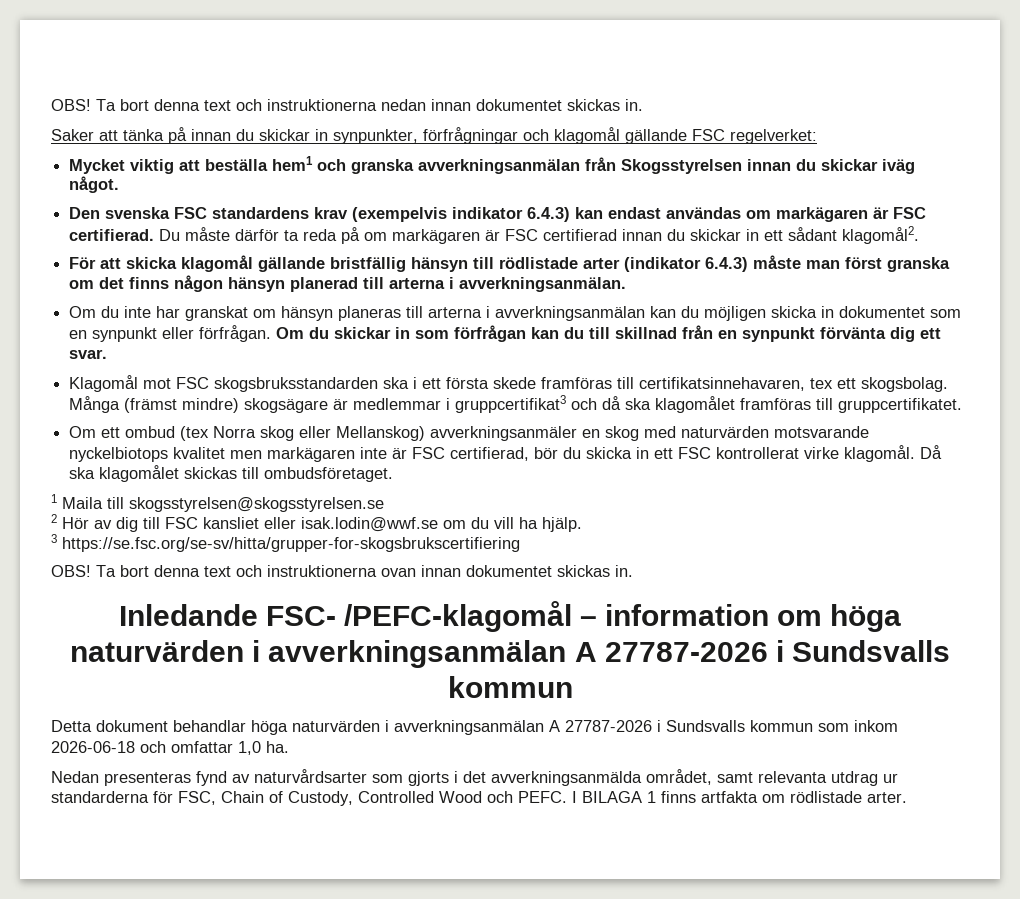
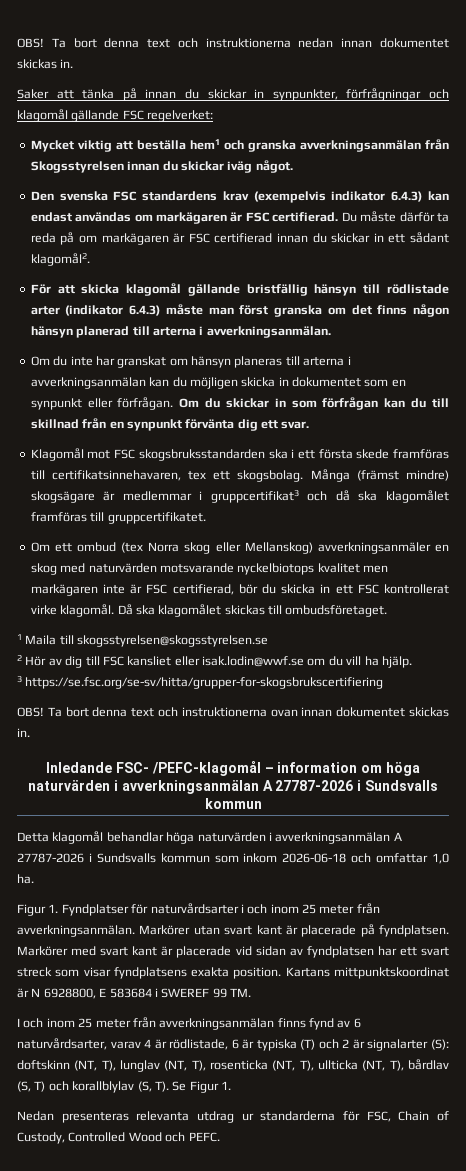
[96,720,168,732] dokument -> [52,831,104,844] klagomål
[51,769,753,786] Nedan presenteras fynd av naturvårdsarter som gjorts i det avverkningsanmälda området, samt -> [17,903,380,916] [17,924,449,937] [17,946,449,958] [17,967,449,979] [17,988,251,999] [17,1017,361,1030] [17,1038,450,1051] [17,1059,449,1072] [17,1081,231,1093] [17,1111,129,1123] Figur 1. Fyndplatser för naturvårdsarter i och inom 25 meter från avverkningsanmälan. Markörer utan svart kant är placerade på fyndplatsen. Markörer med svart kant är placerade vid sidan av fyndplatsen har ett svart streck som visar fyndplatsens exakta position. Kartans mittpunktskoordinat är N 6928800, E 583684 i SWEREF 99 TM. // I och inom 25 meter från avverkningsanmälan finns fynd av 6 naturvårdsarter, varav 4 är rödlistade, 6 är typiska (T) och 2 är signalarter (S): doftskinn (NT, T), lunglav (NT, T), rosenticka (NT, T), ullticka (NT, T), bårdlav (S, T) och korallblylav (S, T). Se Figur 1. // Nedan presenteras
[572,791,907,803] I BILAGA 1 finns artfakta om rödlistade arter. -> (220, 1137) none

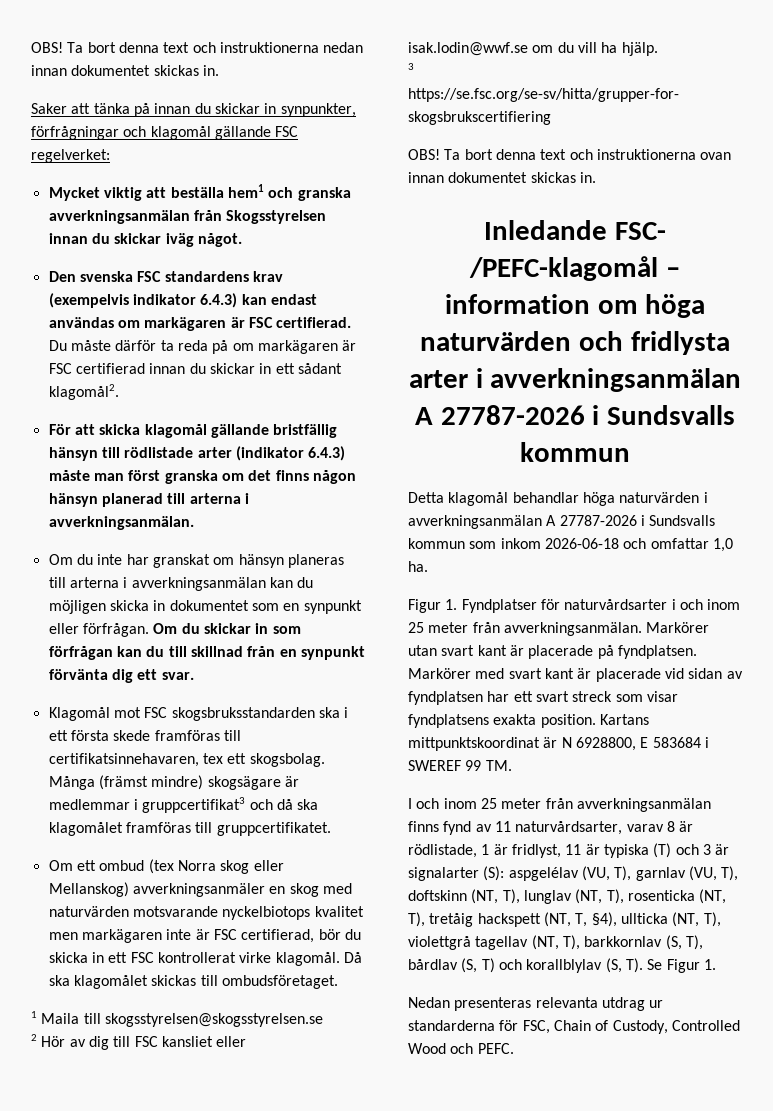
(111, 785) none -> [579,331,730,355] [408,370,468,388] och fridlysta arter
[353,1018,361,1028] 6 -> [494,821,511,832] 11
[144,1039,152,1048] 4 -> [666,821,675,832] 8
[231,1039,239,1049] 6 -> [481,844,582,858] 1 är fridlyst, 11
[342,1039,350,1048] 2 -> [702,844,711,855] 3
(450, 1044) none -> [508,866,739,881] aspgelélav (VU, T), garnlav (VU, T),
[318,1060,386,1071] ullticka (NT, -> [429,912,721,927] [408,935,682,950] tretåig hackspett (NT, T, §4), ullticka (NT, T), violettgrå tagellav (NT, T), barkkornlav (S,

